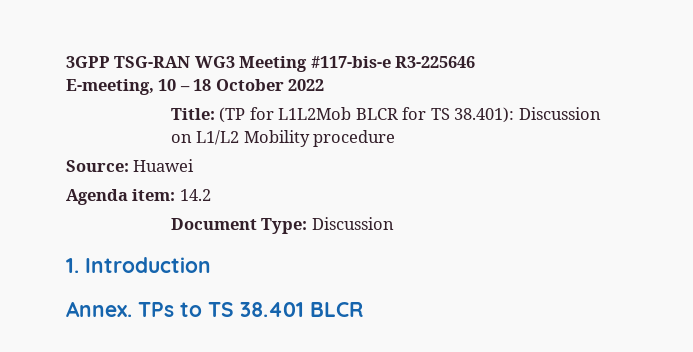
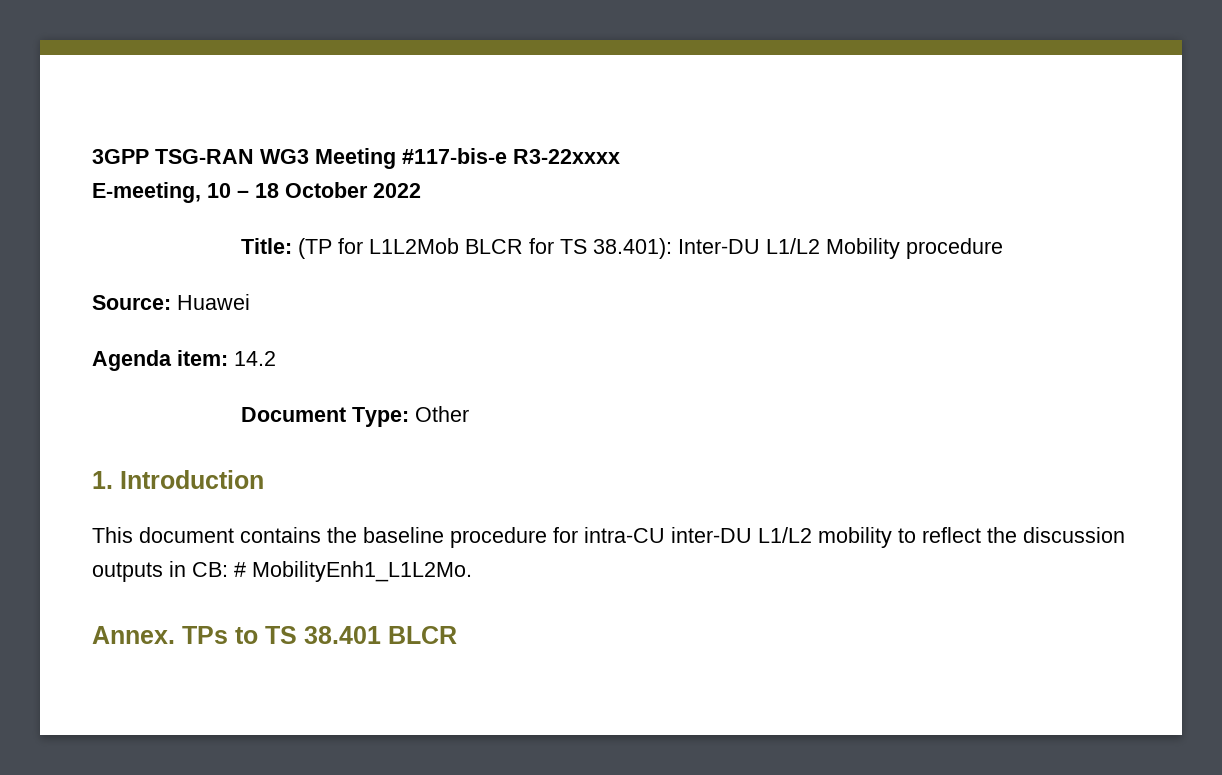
[395,56,476,68] R3-225646 -> [513,149,620,164] R3-22xxxx
[518,107,601,120] [170,134,192,143] Discussion on -> [678,239,761,254] Inter-DU
[311,217,394,230] Discussion -> [415,406,470,422] Other
(211, 265) none -> [92,527,1125,548] [92,561,472,582] // This document contains the baseline procedure for intra-CU inter-DU L1/L2 mobility to reflect the discussion outputs in CB: # MobilityEnh1_L1L2Mo.

